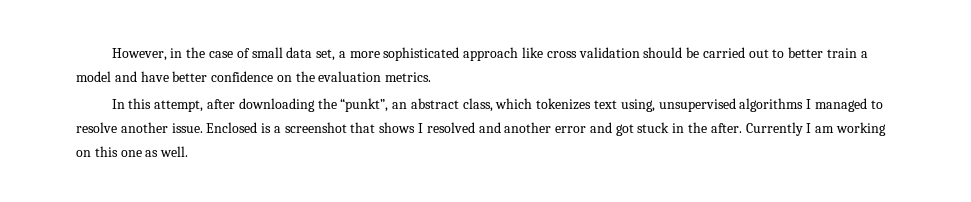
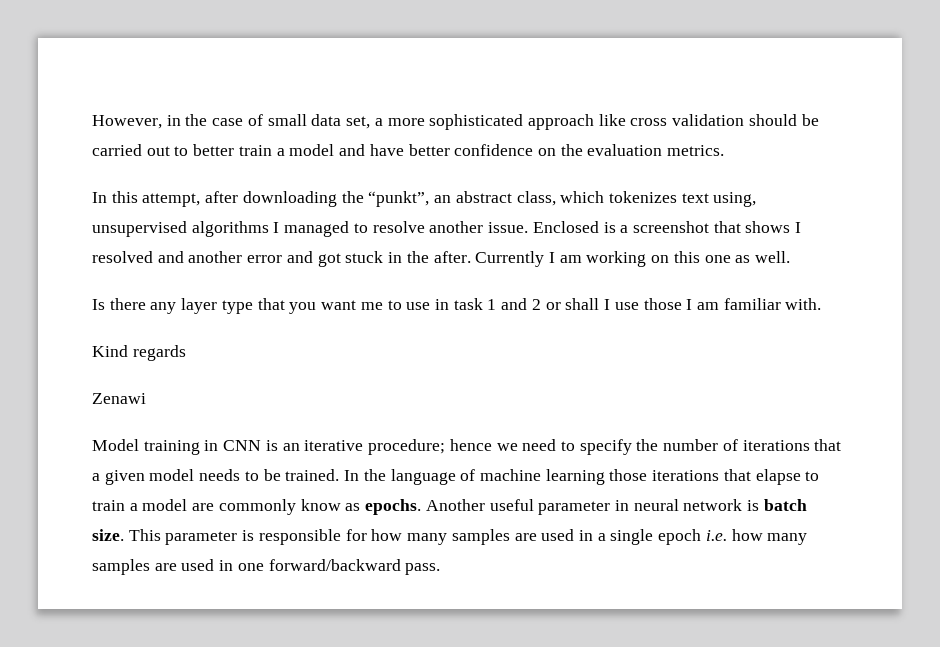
(189, 151) none -> [92,298,822,314] [92,345,186,361] [92,393,146,404] [92,439,842,455] [92,469,820,485] [92,499,807,515] [92,529,808,545] [92,559,441,575] // Is there any layer type that you want me to use in task 1 and 2 or shall I use those I am familiar with. // Kind regards // Zenawi // Model training in CNN is an iterative procedure; hence we need to specify the number of iterations that a given model needs to be trained. In the language of machine learning those iterations that elapse to train a model are commonly know as epochs. Another useful parameter in neural network is batch size. This parameter is responsible for how many samples are used in a single epoch i.e. how many samples are used in one forward/backward pass.

